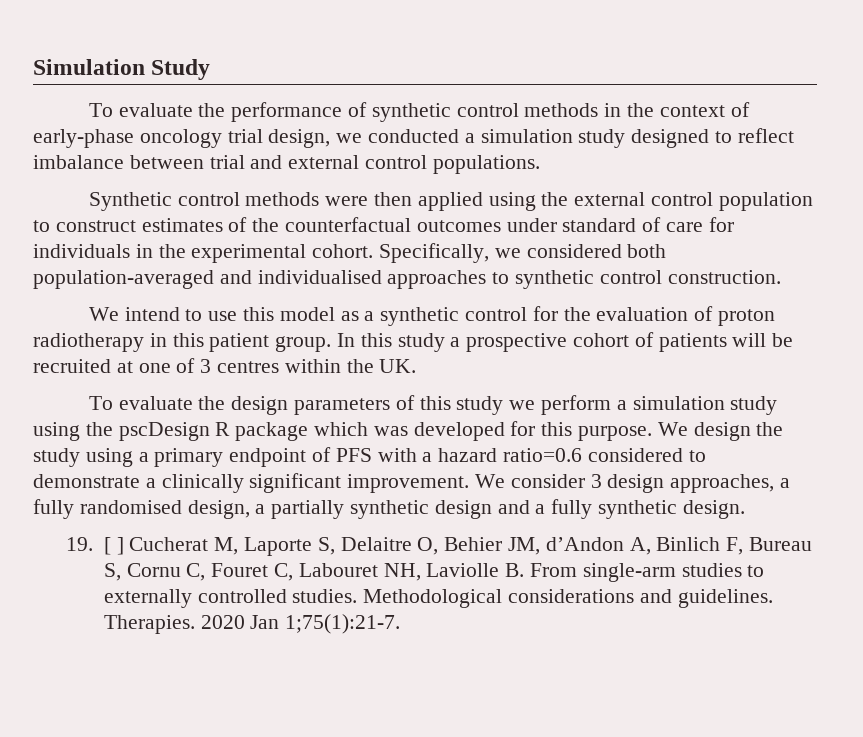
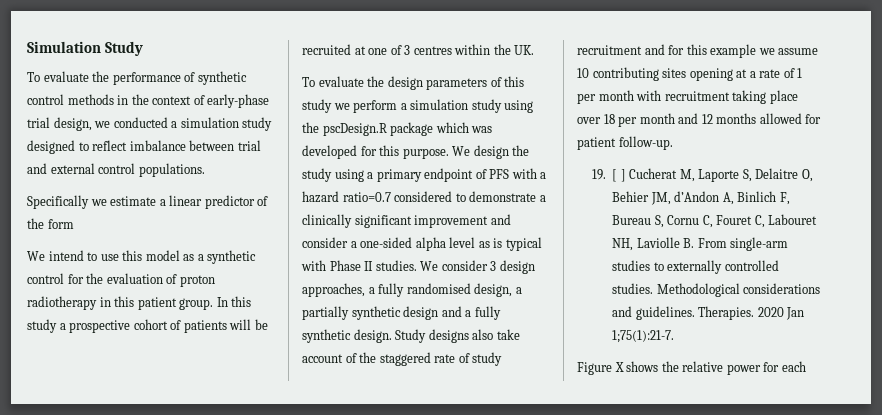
[139,129,222,148] oncology -> (270, 101) none
[88,192,813,211] [33,217,734,232] [33,243,667,263] [33,270,781,289] Synthetic control methods were then applied using the external control population to construct estimates of the counterfactual outcomes under standard of care for individuals in the experimental cohort. Specifically, we considered both population-averaged and individualised approaches to synthetic control construction. -> [27,195,269,209] [27,218,74,229] Specifically we estimate a linear predictor of the form
[118,422,231,441] pscDesign R -> [322,123,387,136] pscDesign.R
[503,448,583,462] ratio=0.6 -> [342,192,391,202] ratio=0.7
[347,474,470,493] improvement. -> [414,214,511,228] [302,237,542,251] [301,260,417,271] improvement and consider a one-sided alpha level as is typical with Phase II studies.
(745, 509) none -> [395,329,520,343] [302,352,503,366] [577,44,819,58] [577,67,803,81] [577,90,798,104] [577,113,822,127] [577,136,673,150] Study designs also take account of the staggered rate of study recruitment and for this example we assume 10 contributing sites opening at a rate of 1 per month with recruitment taking place over 18 per month and 12 months allowed for patient follow-up.
(401, 624) none -> [577,361,806,375] // Figure X shows the relative power for each

